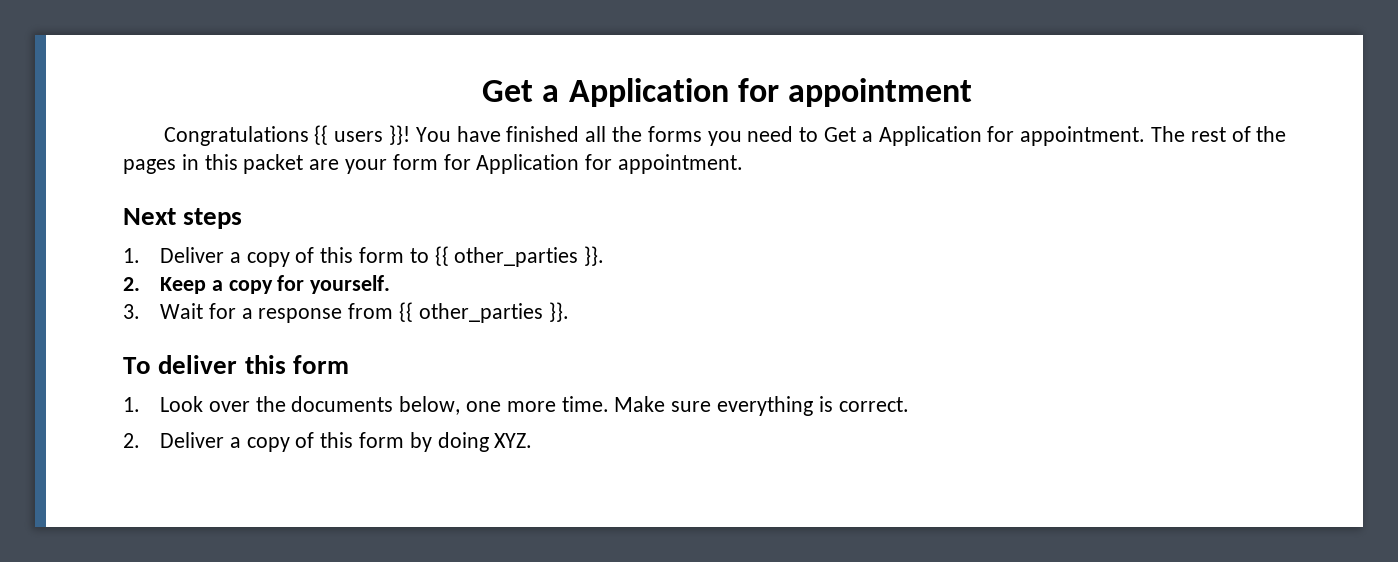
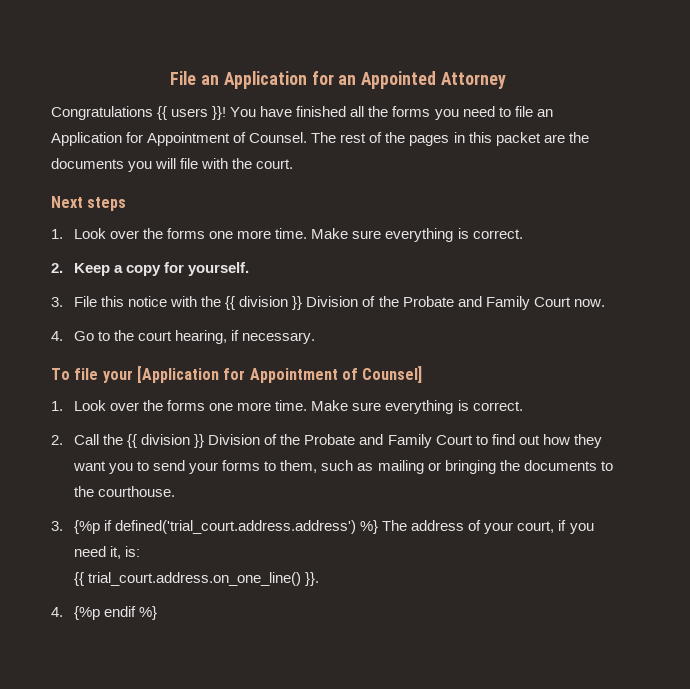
[482,78,972,107] Get a Application for appointment -> [170,71,506,89] File an Application for an Appointed Attorney
[824,126,1146,146] Get a Application for appointment. -> [514,106,553,117] [51,132,308,146] file an Application for Appointment of Counsel.
[345,154,744,174] [123,208,243,229] [123,246,605,267] [123,275,391,294] [123,302,569,323] [123,355,349,374] [123,396,909,416] [123,432,533,452] your form for Application for appointment. // Next steps // 1. Deliver a copy of this form to {{ other_parties }}. // 2. Keep a copy for yourself. // 3. Wait for a response from {{ other_parties }}. // To deliver this form // 1. Look over the documents below, one more time. Make sure everything is correct. // 2. Deliver a copy of this form by doing XYZ. -> [568,132,589,143] [51,158,294,172] [51,196,127,211] [51,228,523,242] [51,262,250,276] [51,296,605,310] [51,330,316,344] [51,366,423,383] [51,400,523,414] [51,434,602,448] [73,460,613,474] [74,486,176,497] [51,520,594,534] [74,546,141,559] [74,572,320,586] [51,606,158,620] the documents you will file with the court. // Next steps // 1. Look over the forms one more time. Make sure everything is correct. // 2. Keep a copy for yourself. // 3. File this notice with the {{ division }} Division of the Probate and Family Court now. // 4. Go to the court hearing, if necessary. // To file your [Application for Appointment of Counsel] // 1. Look over the forms one more time. Make sure everything is correct. // 2. Call the {{ division }} Division of the Probate and Family Court to find out how they want you to send your forms to them, such as mailing or bringing the documents to the courthouse. // 3. {%p if defined('trial_court.address.address') %} The address of your court, if you need it, is: // {{ trial_court.address.on_one_line() }}. // 4. {%p endif %}

